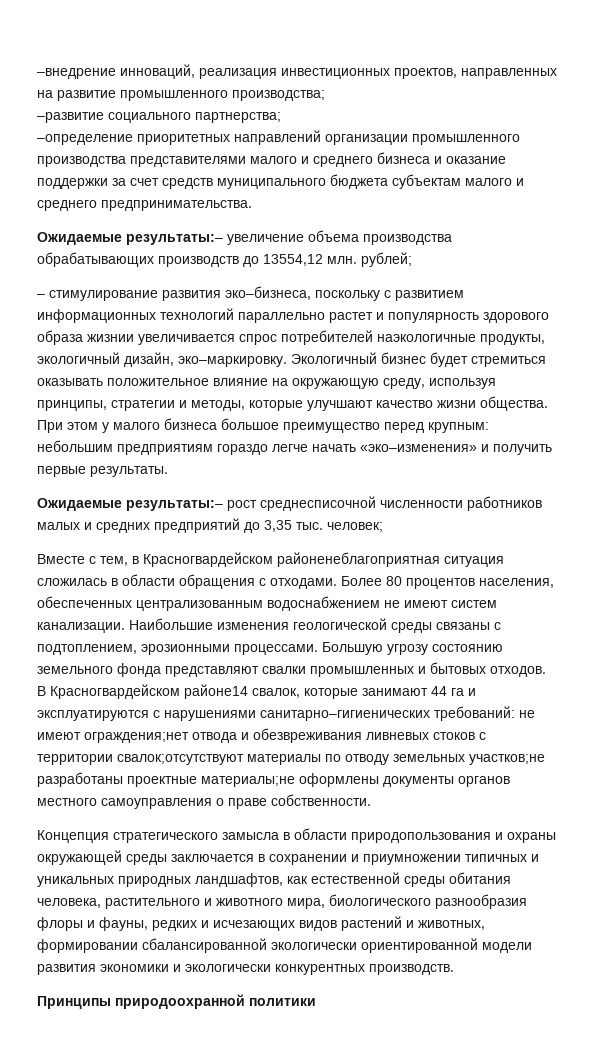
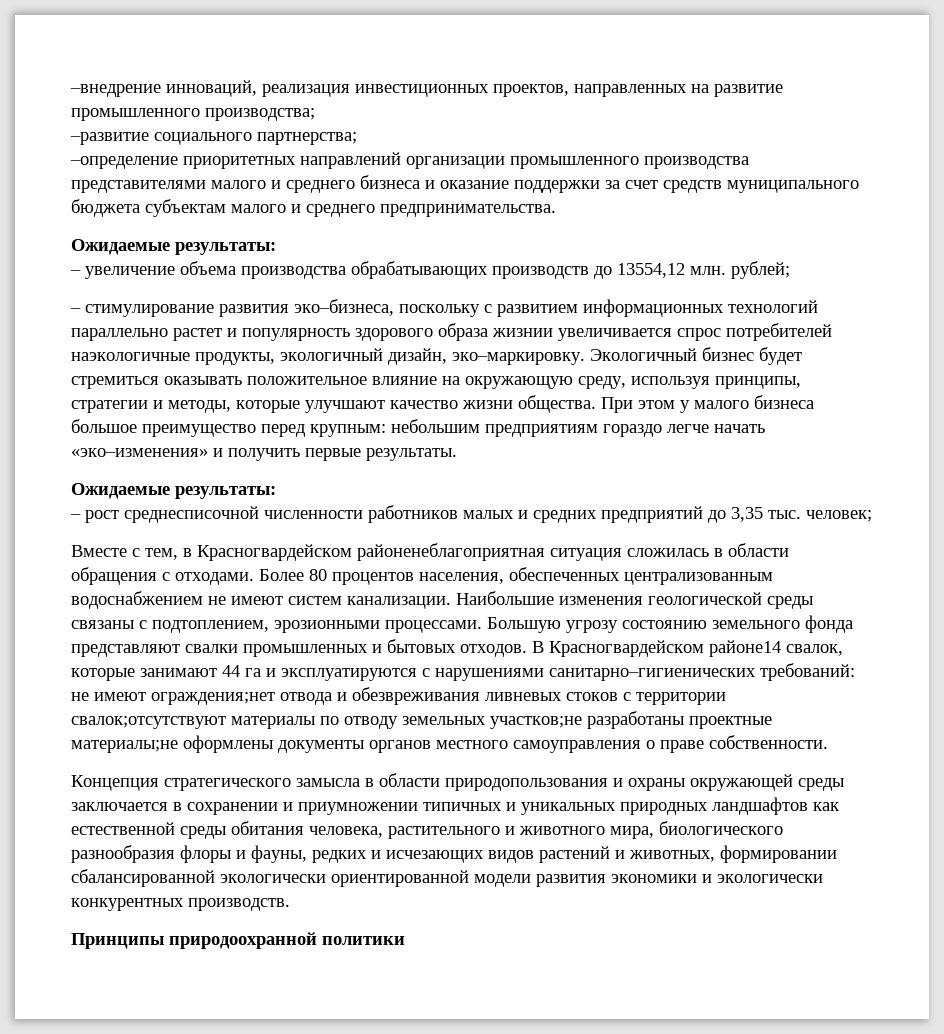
[126,234,223,245] результаты:– -> [175,242,276,255] [70,270,81,275] результаты: // –
[126,500,223,511] результаты:– -> [175,486,276,499] [70,514,81,519] результаты: // –
[195,873,283,887] ландшафтов, -> [712,797,808,815] ландшафтов

